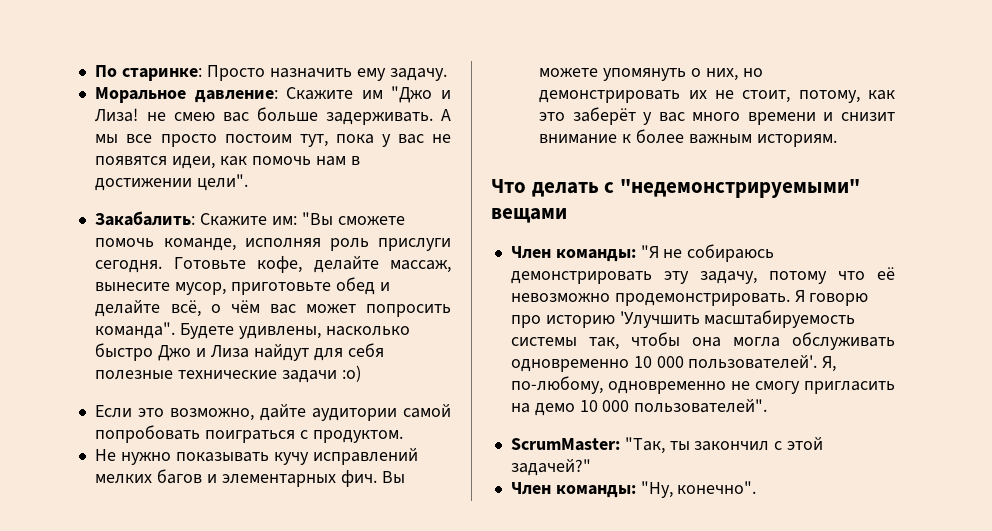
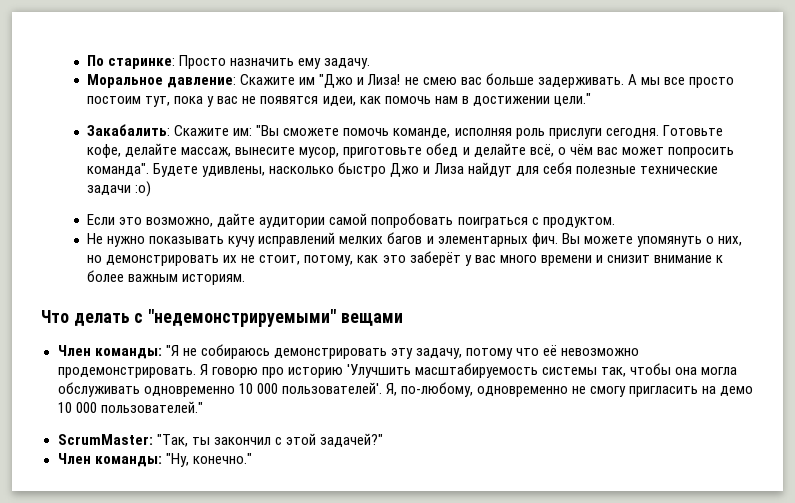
[197,174,249,191] цели". -> [553,93,591,106] цели."
[634,399,768,413] пользователей". -> [100,401,203,413] пользователей."
[677,481,757,494] конечно". -> [192,453,252,464] конечно."

